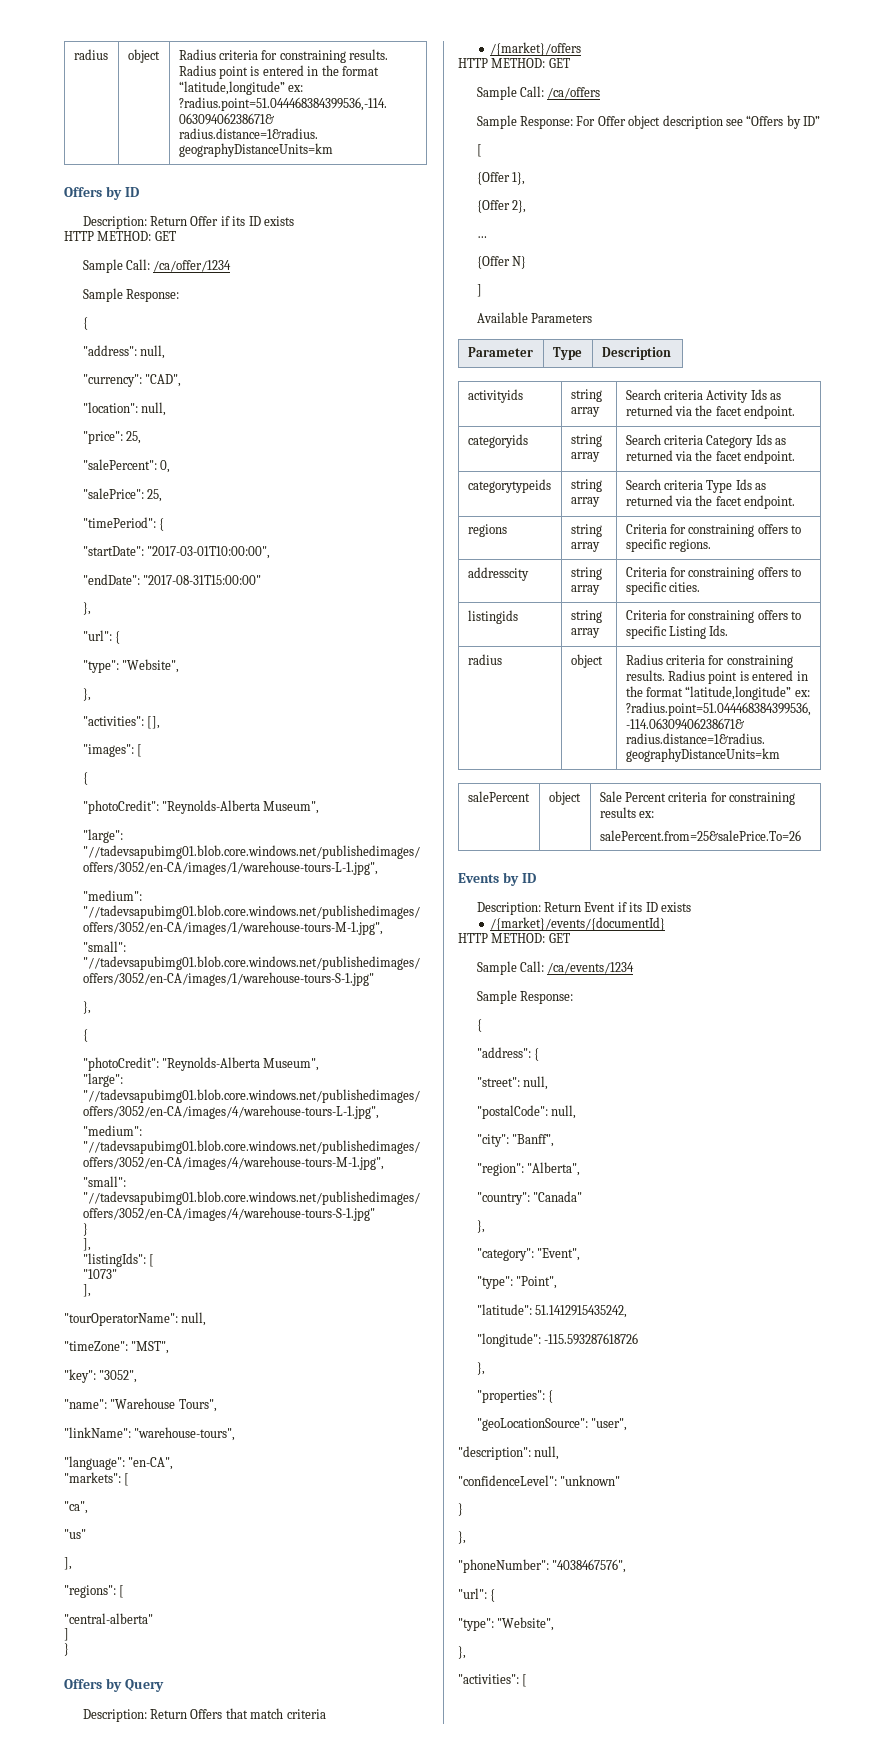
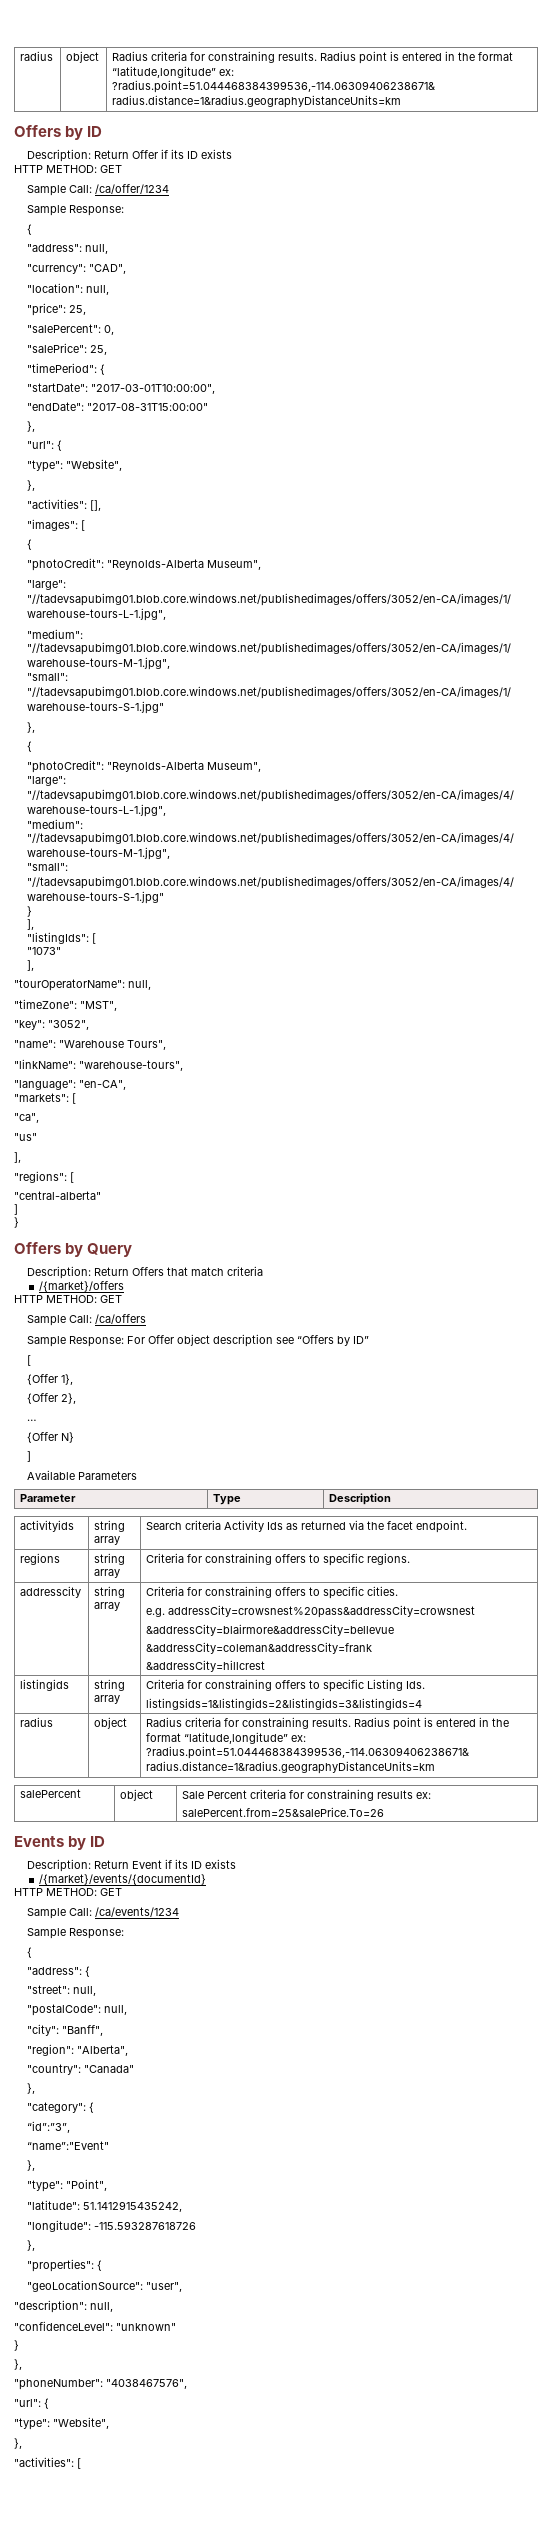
[467,434,528,448] [570,434,602,447] [570,452,600,462] [625,434,787,448] [625,450,796,464] [467,479,551,493] [570,479,602,492] [570,497,600,507] [625,479,767,493] [625,495,796,509] // categoryids | string array | Search criteria Category Ids as returned via the facet endpoint. // categorytypeids | string array | Search criteria Type Ids as returned via the facet endpoint. -> (468, 1526) none
(701, 587) none -> [146,1605,476,1618] [146,1624,395,1636] [146,1642,373,1654] [146,1660,266,1672] // e.g. addressCity=crowsnest%20pass&addressCity=crowsnest // &addressCity=blairmore&addressCity=bellevue // &addressCity=coleman&addressCity=frank // &addressCity=hillcrest
(729, 630) none -> [146,1698,423,1710] // listingsids=1&listingids=2&listingids=3&listingids=4
[537,1248,581,1261] "Event", -> [89,2102,95,2113] [27,2121,71,2133] [27,2141,110,2150] [27,2160,36,2171] { // “id”:”3”, // “name”:"Event" // },

